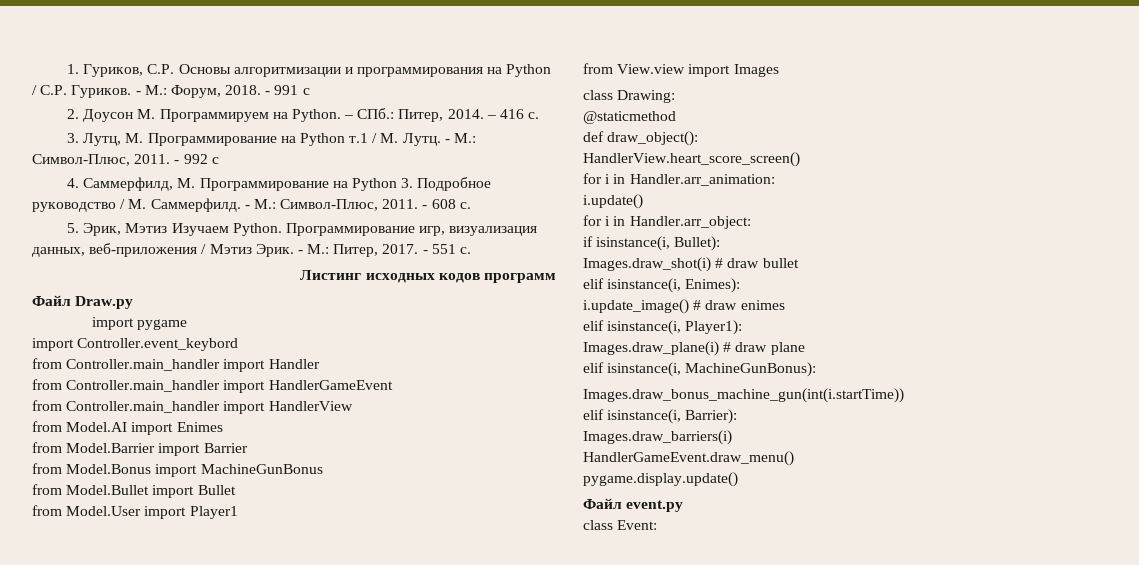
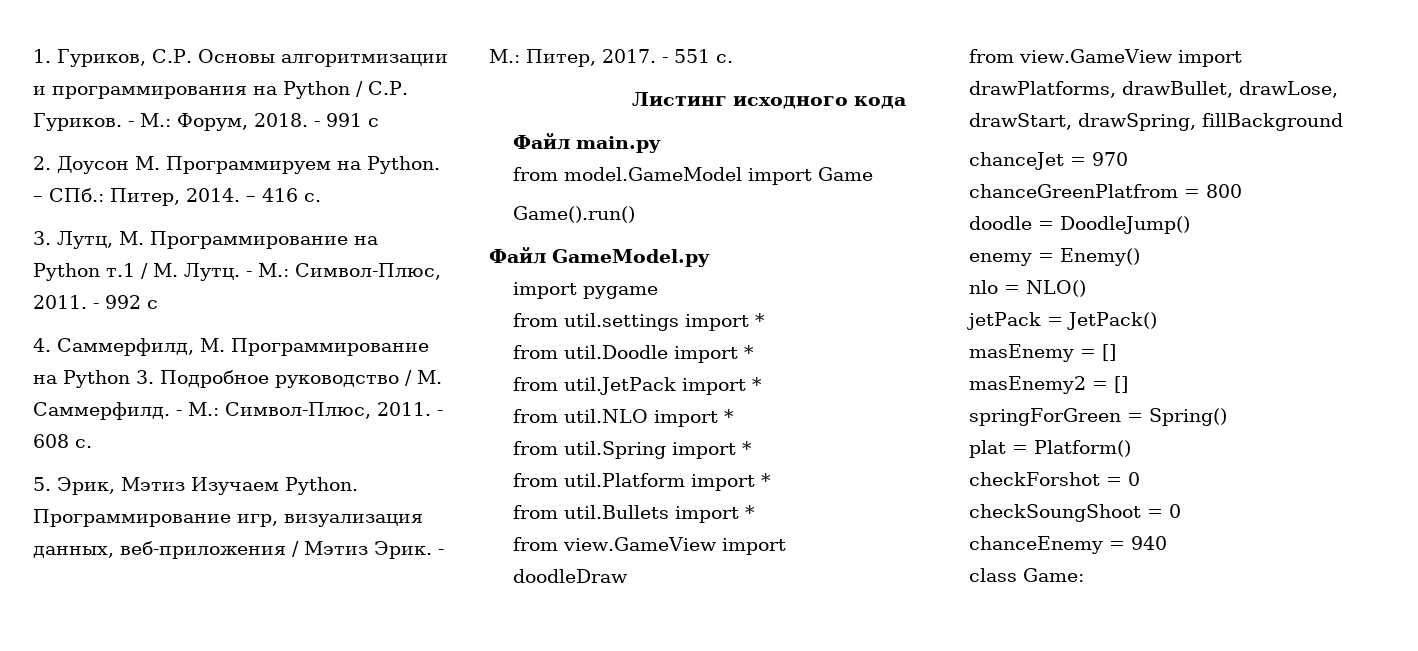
[365,273,556,283] [32,295,134,309] [91,317,187,330] [32,338,239,351] [32,358,320,372] [32,379,393,393] [32,400,353,414] [32,421,223,435] [32,442,248,456] [32,463,323,477] [32,484,236,498] [32,505,238,519] [583,63,779,77] [583,90,676,103] [583,111,676,124] [583,131,699,146] [583,152,800,167] [583,173,775,186] [583,194,643,209] [583,215,751,229] [583,236,721,251] [583,257,799,272] [583,278,741,293] [583,299,785,314] [583,320,743,335] [583,341,805,356] [583,362,817,377] [583,388,904,403] [583,409,738,424] [583,430,732,445] [583,451,794,466] [583,472,738,487] [583,498,684,512] [583,520,658,530] исходных кодов программ // Файл Draw.py // import pygame // import Controller.event_keybord // from Controller.main_handler import Handler // from Controller.main_handler import HandlerGameEvent // from Controller.main_handler import HandlerView // from Model.AI import Enimes // from Model.Barrier import Barrier // from Model.Bonus import MachineGunBonus // from Model.Bullet import Bullet // from Model.User import Player1 // from View.view import Images // class Drawing: // @staticmethod // def draw_object(): // HandlerView.heart_score_screen() // for i in Handler.arr_animation: // i.update() // for i in Handler.arr_object: // if isinstance(i, Bullet): // Images.draw_shot(i) # draw bullet // elif isinstance(i, Enimes): // i.update_image() # draw enimes // elif isinstance(i, Player1): // Images.draw_plane(i) # draw plane // elif isinstance(i, MachineGunBonus): // Images.draw_bonus_machine_gun(int(i.startTime)) // elif isinstance(i, Barrier): // Images.draw_barriers(i) // HandlerGameEvent.draw_menu() // pygame.display.update() // Файл event.py // class Event: -> [733,96,906,109] [513,133,662,153] [513,167,874,185] [513,206,636,223] [489,247,710,267] [513,282,659,299] [513,313,766,331] [513,345,755,363] [513,377,763,395] [513,409,735,427] [513,441,753,459] [513,473,772,491] [513,505,756,523] [513,537,787,555] [513,569,629,583] [969,49,1243,67] [969,81,1339,98] [969,113,1344,131] [969,152,1129,170] [969,184,1243,198] [969,216,1191,234] [969,248,1141,266] [969,280,1087,297] [967,312,1158,330] [969,344,1117,362] [969,376,1129,394] [969,408,1228,426] [969,440,1132,458] [969,472,1141,486] [969,504,1182,522] [969,536,1168,554] [969,568,1085,582] исходного кода // Файл main.py // from model.GameModel import Game // Game().run() // Файл GameModel.py // import pygame // from util.settings import * // from util.Doodle import * // from util.JetPack import * // from util.NLO import * // from util.Spring import * // from util.Platform import * // from util.Bullets import * // from view.GameView import doodleDraw // from view.GameView import drawPlatforms, drawBullet, drawLose, drawStart, drawSpring, fillBackground // chanceJet = 970 // chanceGreenPlatfrom = 800 // doodle = DoodleJump() // enemy = Enemy() // nlo = NLO() // jetPack = JetPack() // masEnemy = [] // masEnemy2 = [] // springForGreen = Spring() // plat = Platform() // checkForshot = 0 // checkSoungShoot = 0 // chanceEnemy = 940 // class Game:

